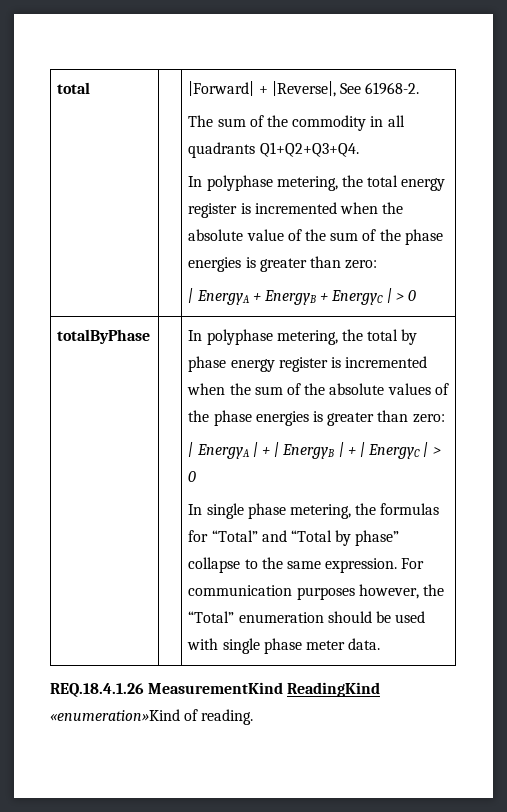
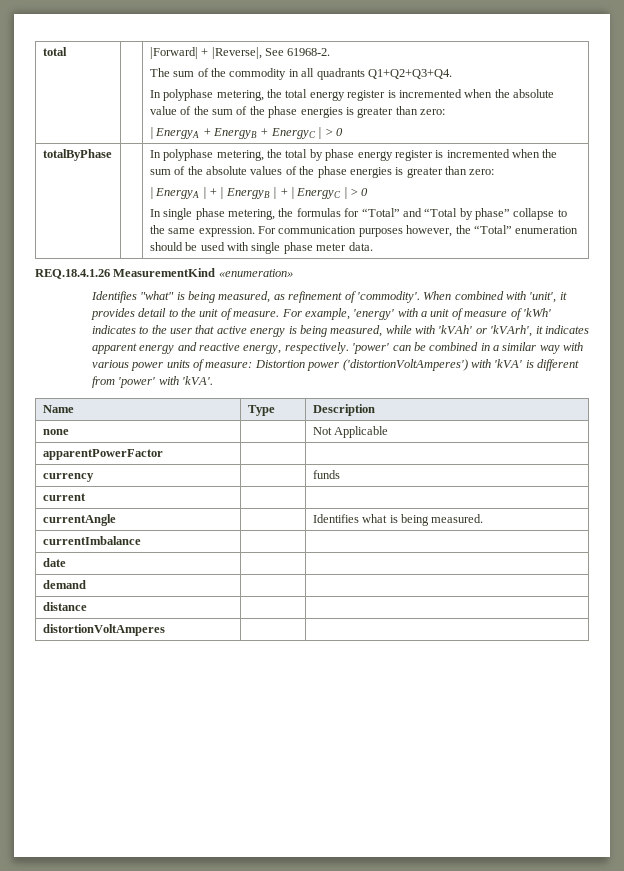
[287,682,381,697] [50,709,254,725] ReadingKind «enumeration»Kind of reading. -> [218,269,293,277] [90,291,567,303] [90,308,551,320] [91,325,589,337] [91,342,584,354] [91,359,580,371] [91,376,214,388] [42,405,74,413] [247,405,275,416] [312,404,375,416] [42,429,69,435] [312,426,389,438] [42,449,163,460] [42,473,94,482] [312,470,340,479] [42,493,86,501] [42,514,116,526] [312,514,484,526] [42,536,141,545] [42,558,66,567] [42,580,86,589] [42,602,87,611] [42,624,165,636] «enumeration» // Identifies "what" is being measured, as refinement of 'commodity'. When combined with 'unit', it provides detail to the unit of measure. For example, 'energy' with a unit of measure of 'kWh' indicates to the user that active energy is being measured, while with 'kVAh' or 'kVArh', it indicates apparent energy and reactive energy, respectively. 'power' can be combined in a similar way with various power units of measure: Distortion power ('distortionVoltAmperes') with 'kVA' is different from 'power' with 'kVA'. // Name | Type | Description // none | | Not Applicable // apparentPowerFactor | | // currency | | funds // current | | // currentAngle | | Identifies what is being measured. // currentImbalance | | // date | | // demand | | // distance | | // distortionVoltAmperes | |

